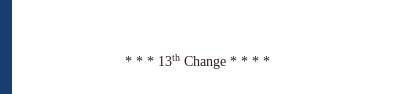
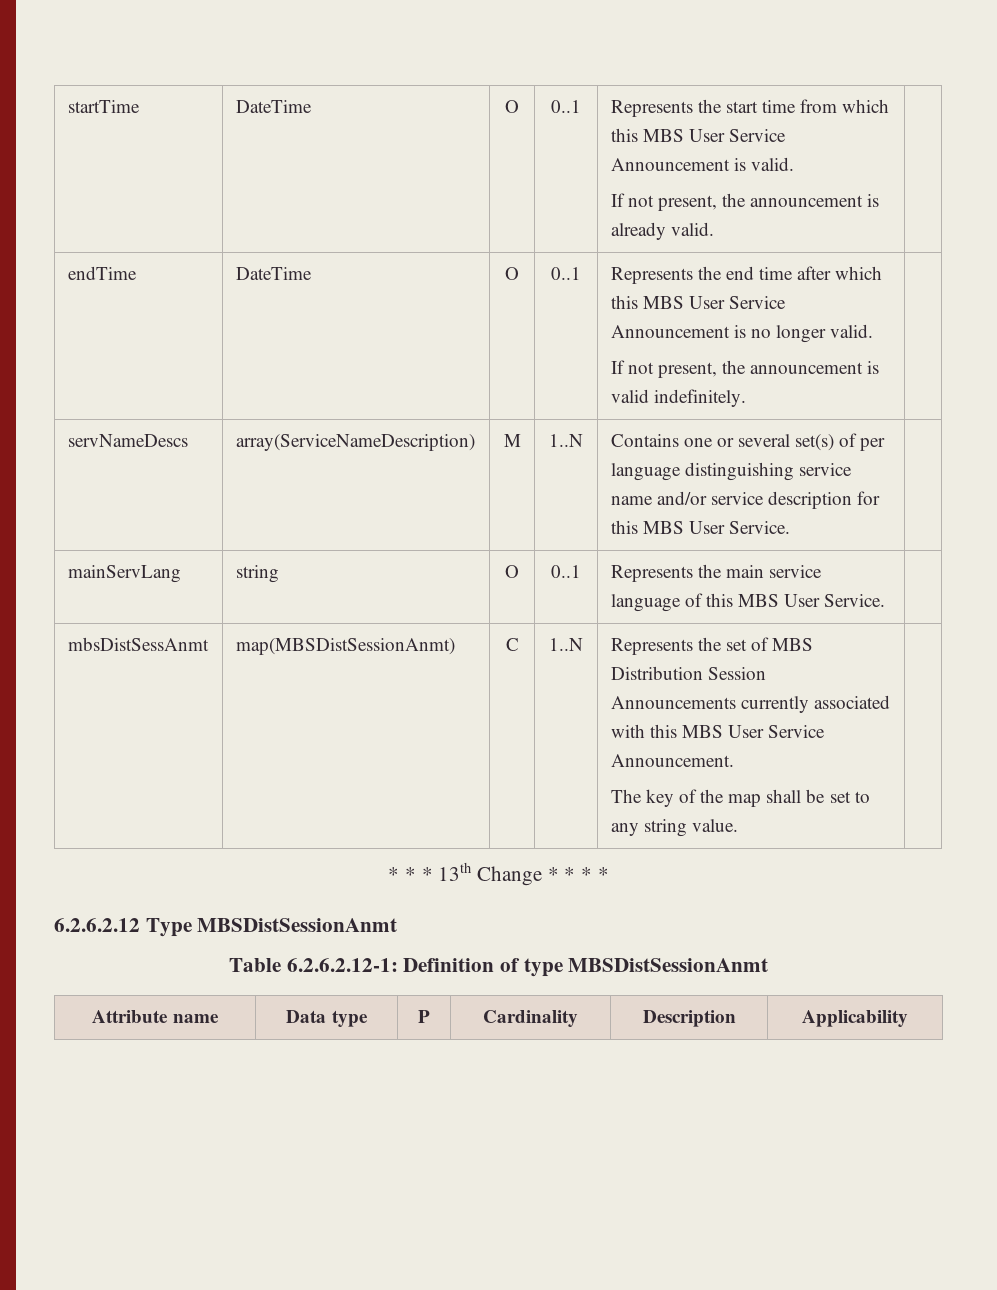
(125, 61) none -> [67,100,140,113] [235,100,312,113] [505,100,519,113] [551,100,581,113] [610,99,890,117] [610,128,787,142] [610,157,794,171] [610,193,880,211] [610,222,714,240] [67,266,137,280] [235,267,312,280] [505,267,519,280] [551,267,581,280] [610,266,883,284] [610,295,787,309] [610,324,874,343] [610,360,880,378] [610,389,746,407] [67,434,188,447] [235,434,475,451] [503,434,521,447] [549,434,583,447] [610,433,886,451] [610,462,852,481] [610,491,881,509] [610,520,791,534] [67,565,181,583] [235,565,279,583] [505,565,519,578] [551,565,581,578] [610,564,823,582] [610,593,886,612] [67,637,209,651] [235,638,455,655] [505,638,519,651] [549,638,583,651] [610,637,814,655] [610,666,766,680] [610,695,890,713] [610,724,826,738] [610,754,734,767] [610,789,870,807] [610,819,738,837] startTime | DateTime | O | 0..1 | Represents the start time from which this MBS User Service Announcement is valid. // If not present, the announcement is already valid. | // endTime | DateTime | O | 0..1 | Represents the end time after which this MBS User Service Announcement is no longer valid. // If not present, the announcement is valid indefinitely. | // servNameDescs | array(ServiceNameDescription) | M | 1..N | Contains one or several set(s) of per language distinguishing service name and/or service description for this MBS User Service. | // mainServLang | string | O | 0..1 | Represents the main service language of this MBS User Service. | // mbsDistSessAnmt | map(MBSDistSessionAnmt) | C | 1..N | Represents the set of MBS Distribution Session Announcements currently associated with this MBS User Service Announcement. // The key of the map shall be set to any string value. | //
(270, 61) none -> [54,918,398,937] [228,958,769,977] [92,1010,219,1023] [286,1010,368,1027] [418,1010,430,1023] [483,1010,578,1027] [642,1010,736,1027] [802,1010,908,1027] // 6.2.6.2.12 Type MBSDistSessionAnmt // Table 6.2.6.2.12-1: Definition of type MBSDistSessionAnmt // Attribute name | Data type | P | Cardinality | Description | Applicability

